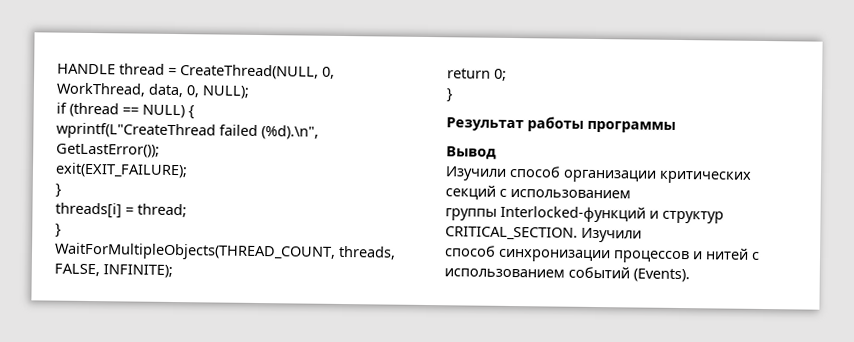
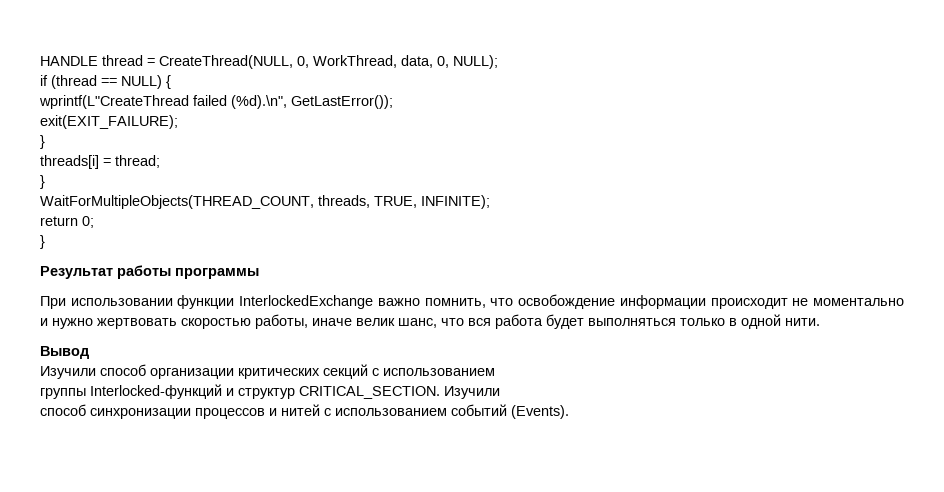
[54,263,100,277] FALSE, -> [374,196,417,208] TRUE,
(676, 126) none -> [40,294,905,309] [40,314,820,329] // При использовании функции InterlockedExchange важно помнить, что освобождение информации происходит не моментально и нужно жертвовать скоростью работы, иначе велик шанс, что вся работа будет выполняться только в одной нити.

